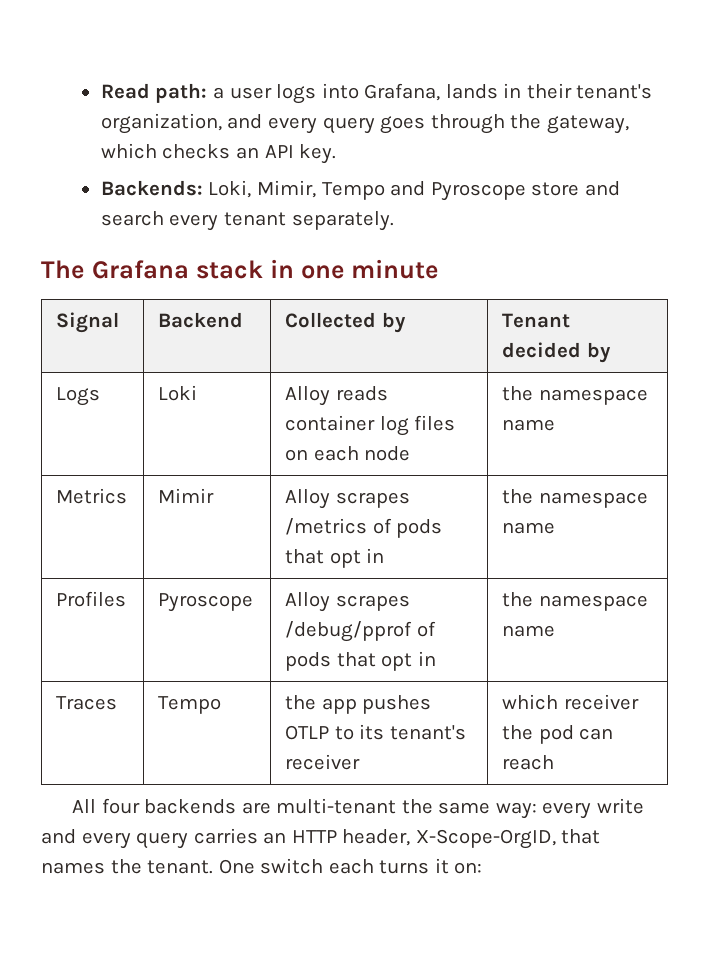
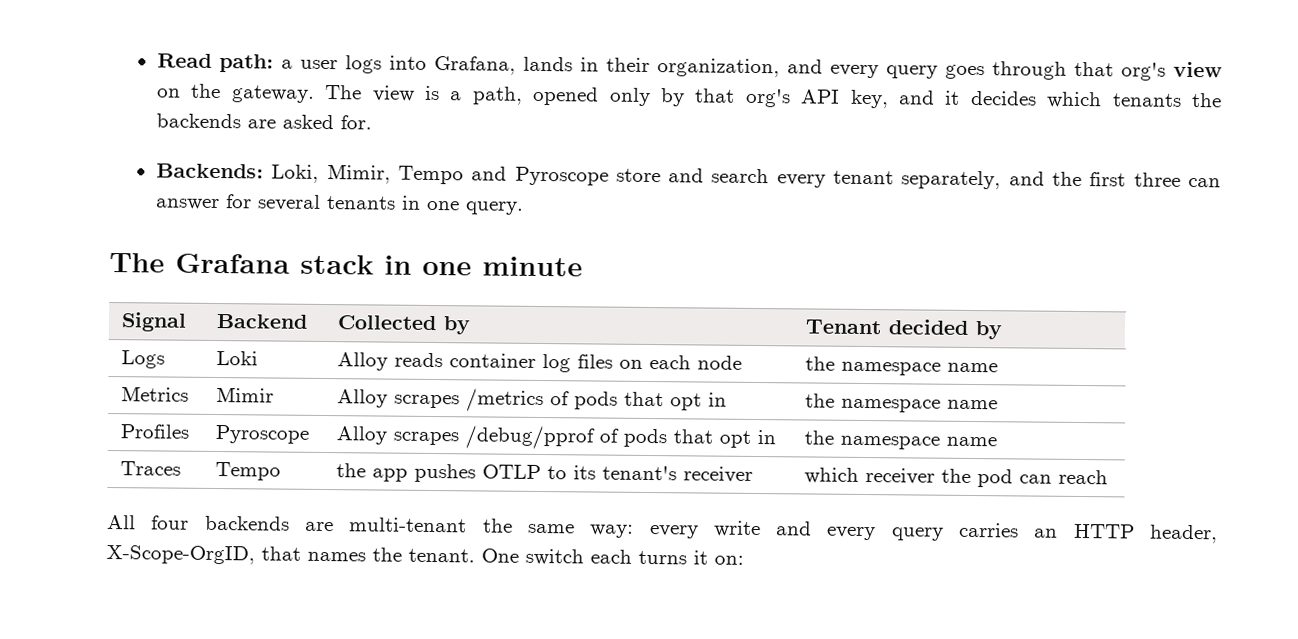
[576,84,653,99] tenant's -> (650, 64) none
[510,114,629,134] [100,143,337,164] the gateway, which checks an API key. -> [1073,61,1222,81] [156,83,1222,109] [155,113,372,130] that org's view on the gateway. The view is a path, opened only by that org's API key, and it decides which tenants the backends are asked for.
[291,211,394,231] separately. -> [901,170,1221,190] [154,194,524,215] separately, and the first three can answer for several tenants in one query.

